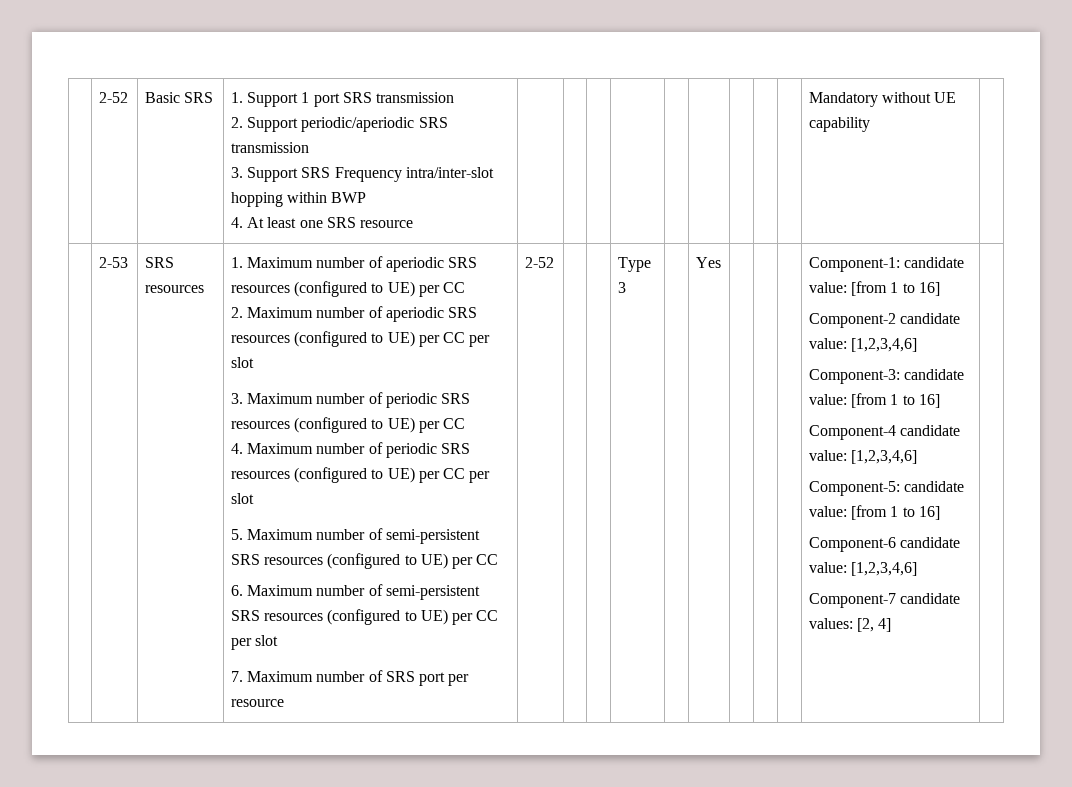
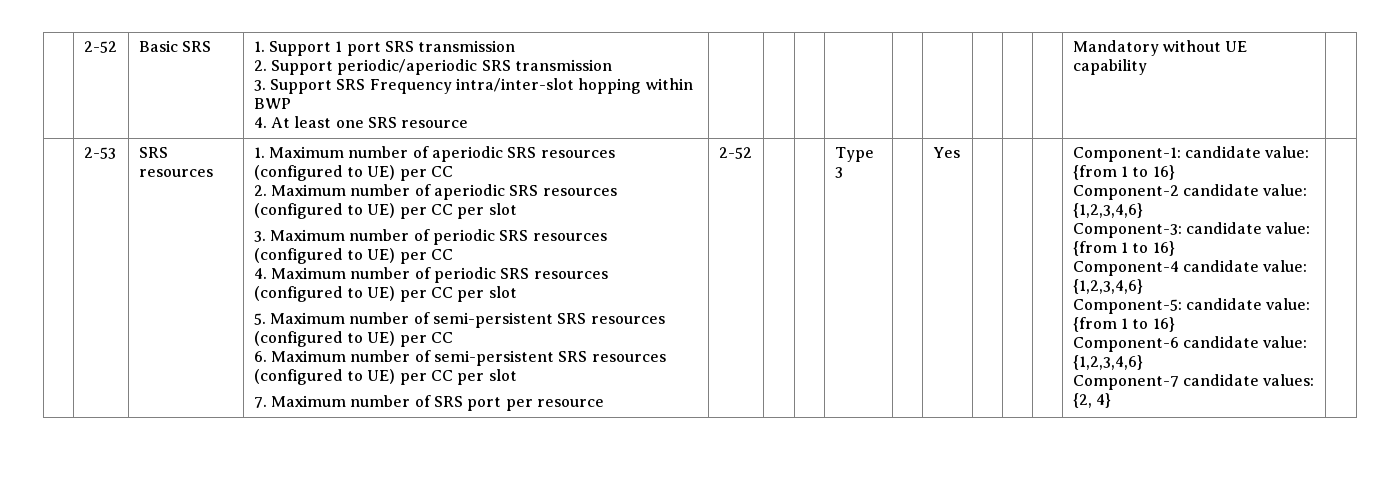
[850,281,940,296] [from 1 to 16] -> [1072,165,1175,180] {from 1 to 16}
[850,338,917,352] [1,2,3,4,6] -> [1072,203,1143,218] {1,2,3,4,6}
[850,393,940,408] [from 1 to 16] -> [1072,241,1175,256] {from 1 to 16}
[850,450,917,464] [1,2,3,4,6] -> [1072,279,1143,294] {1,2,3,4,6}
[850,505,940,520] [from 1 to 16] -> [1072,317,1175,332] {from 1 to 16}
[850,562,917,576] [1,2,3,4,6] -> [1072,355,1143,370] {1,2,3,4,6}
[856,618,892,632] [2, 4] -> [1072,393,1111,408] {2, 4}

